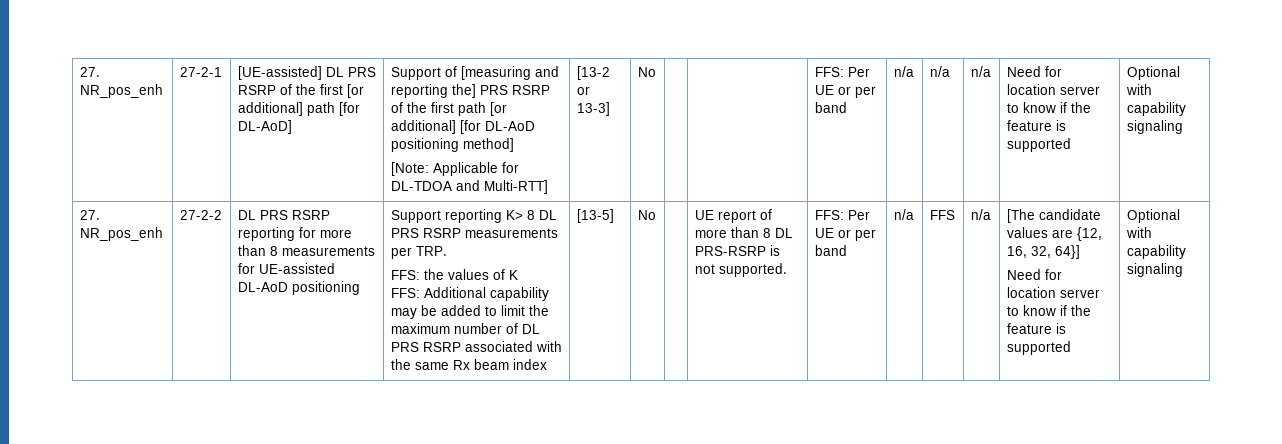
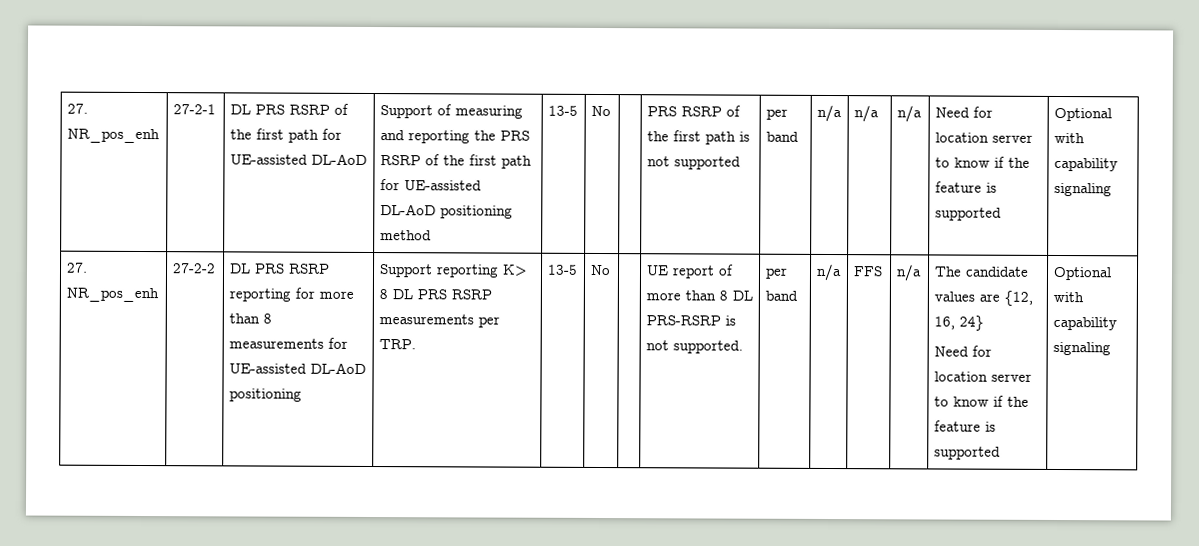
[237,66,322,80] [UE-assisted] -> (216, 109) none
[346,84,364,98] [237,102,360,116] [237,120,292,134] [or additional] path [for DL-AoD] -> [287,128,342,143] [229,153,367,165] path for UE-assisted DL-AoD
[460,66,531,80] [measuring -> [454,105,523,119] measuring
[451,84,550,98] [390,102,507,116] [390,120,535,134] [390,138,514,152] [390,162,519,176] [390,180,548,194] [576,66,610,80] [576,86,590,95] [576,102,610,116] [637,67,656,77] [814,67,870,77] [814,85,851,95] the] PRS RSRP of the first path [or additional] [for DL-AoD positioning method] // [Note: Applicable for DL-TDOA and Multi-RTT] | [13-2 or 13-3] | No | | | FFS: Per UE or -> [473,130,530,141] [379,154,532,169] [379,179,482,191] [379,204,513,219] [379,230,432,241] [547,105,578,116] [590,105,611,117] [646,105,741,117] [646,130,750,145] [646,156,741,170] the PRS RSRP of the first path for UE-assisted DL-AoD positioning method | 13-5 | No | | PRS RSRP of the first path is not supported |
[390,269,518,280] [390,287,549,301] [390,305,549,319] [390,323,540,334] [390,341,562,352] [390,359,547,370] [576,209,614,223] // FFS: the values of K // FFS: Additional capability may be added to limit the maximum number of DL PRS RSRP associated with the same Rx beam index | [13-5] -> [546,264,578,275] | 13-5
[814,210,870,220] [814,228,851,238] FFS: Per UE or -> (743, 347) none
[1006,209,1035,223] [The -> [933,266,962,277] The
[1030,245,1080,259] 32, 64}] -> [958,315,984,331] 24}

